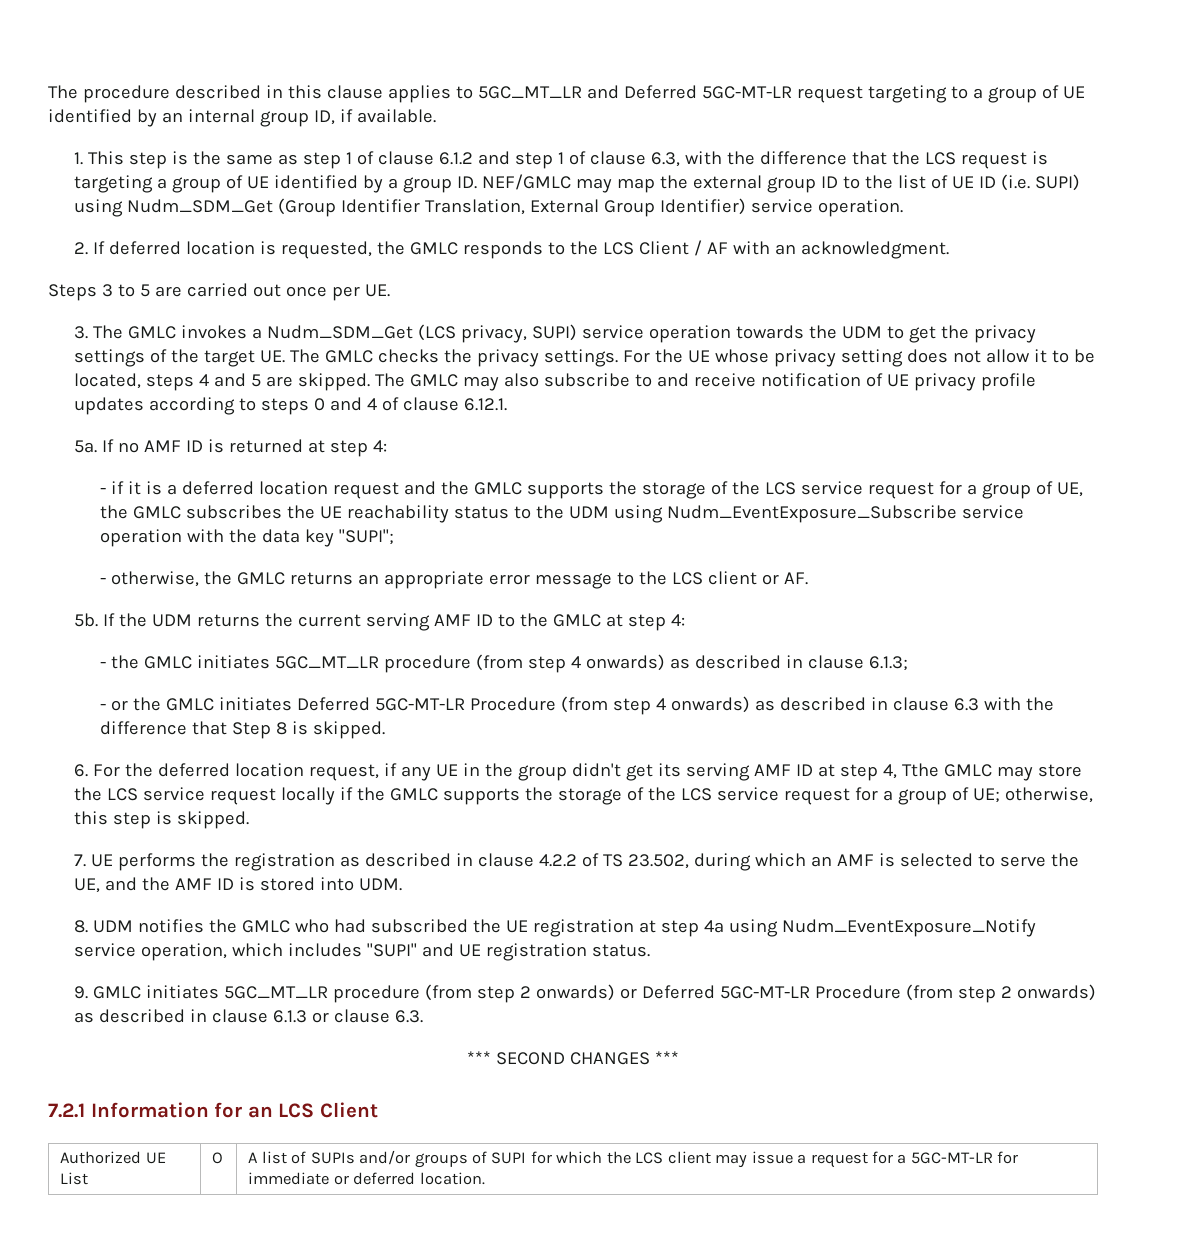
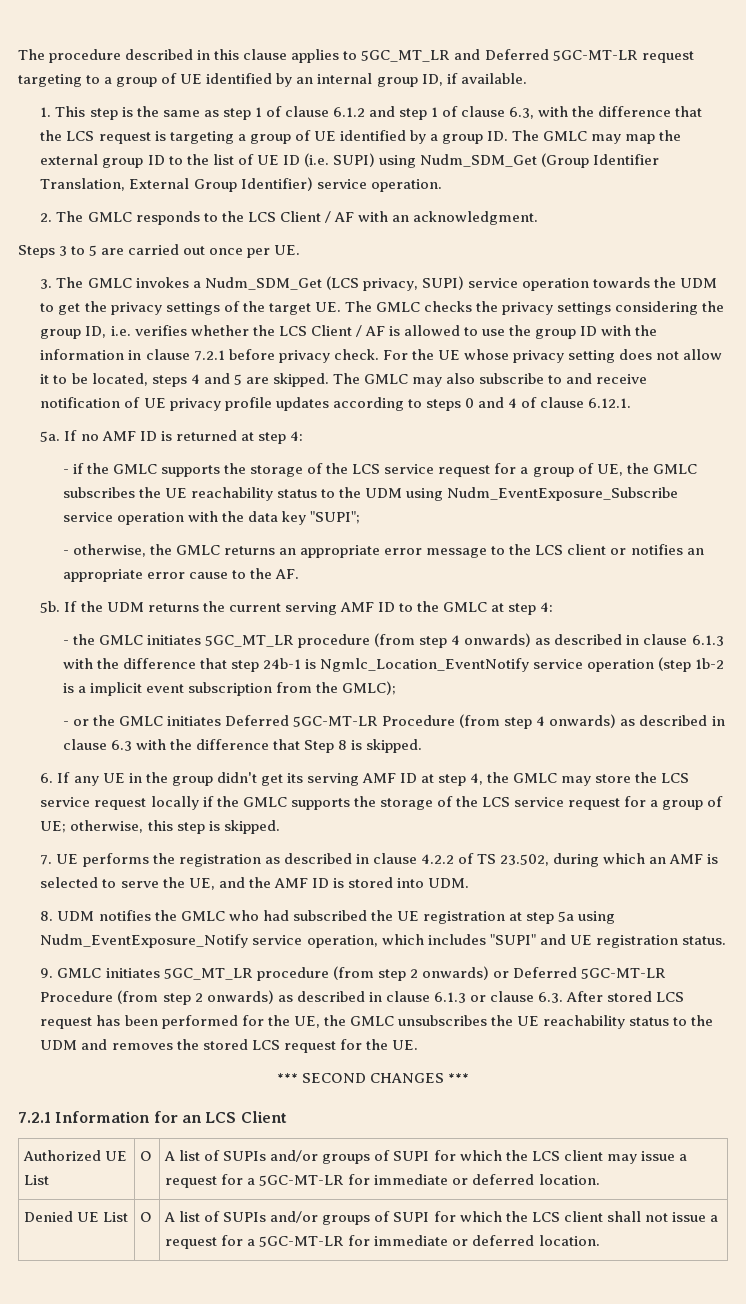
[482,174,572,190] NEF/GMLC -> [512,130,588,141] The GMLC
[93,241,406,259] If deferred location is requested, the -> [56,211,84,222] The
[544,349,619,367] settings. -> [557,301,725,315] [40,325,658,339] [40,349,379,363] settings considering the group ID, i.e. verifies whether the LCS Client / AF is allowed to use the group ID with the information in clause 7.2.1 before privacy check.
[128,481,437,499] it is a deferred location request and -> (84, 468) none
(780, 579) none -> [630,544,704,555] [62,568,273,582] notifies an appropriate error cause to the
[869,656,909,671] 6.1.3; -> [691,635,724,646] [62,657,725,672] [62,681,397,696] 6.1.3 with the difference that step 24b-1 is Ngmlc_Location_EventNotify service operation (step 1b-2 is a implicit event subscription from the GMLC);
[93,763,398,781] For the deferred location request, if -> [57,772,71,783] If
[901,763,939,777] Tthe -> [487,772,510,783] the
[704,920,725,933] 4a -> [558,911,575,922] 5a
(424, 1016) none -> [566,991,685,1002] [40,1015,714,1029] [40,1039,418,1053] After stored LCS request has been performed for the UE, the GMLC unsubscribes the UE reachability status to the UDM and removes the stored LCS request for the UE.
(485, 1178) none -> [24,1211,129,1222] [140,1212,153,1222] [164,1211,718,1225] [165,1235,600,1249] // Denied UE List | O | A list of SUPIs and/or groups of SUPI for which the LCS client shall not issue a request for a 5GC-MT-LR for immediate or deferred location.

